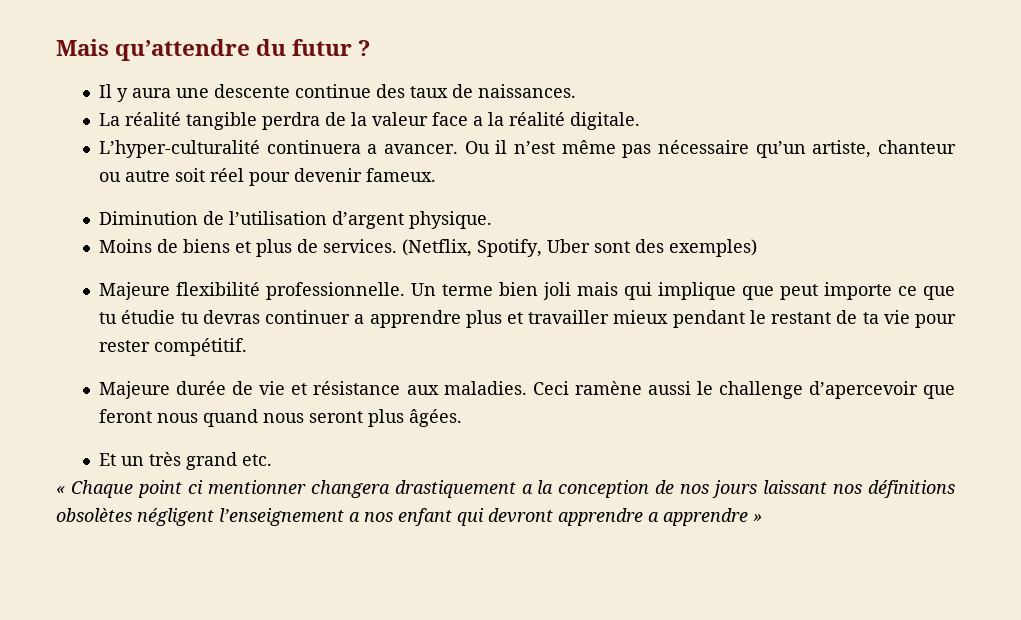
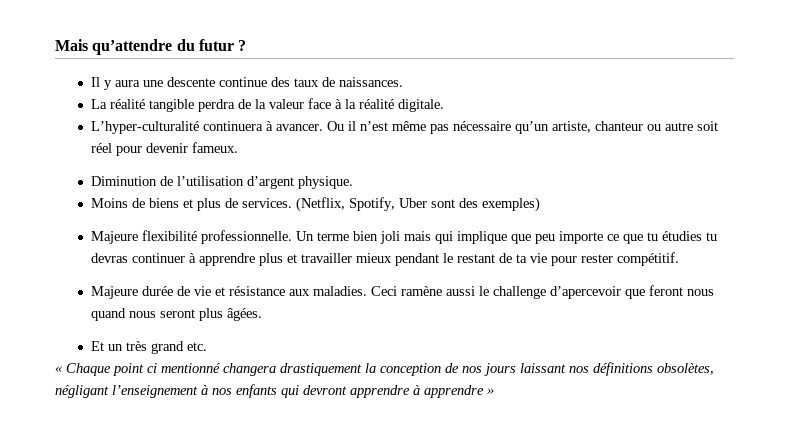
[473,116,484,126] a -> [334,99,342,109] à
[367,144,378,154] a -> [265,121,273,131] à
[780,284,819,300] peut -> [534,234,555,244] peu
[121,310,176,324] étudie -> [661,231,702,241] étudies
[354,314,365,324] a -> [188,253,196,263] à
[207,480,306,494] mentionner -> [161,363,220,373] mentionné
[521,484,533,494] a -> (362, 369) none
[56,508,452,526] obsolètes négligent l’enseignement a nos enfant -> [657,363,714,375] [55,384,277,398] obsolètes, négligant l’enseignement à nos enfants
[648,512,659,522] a -> [413,385,420,395] à

